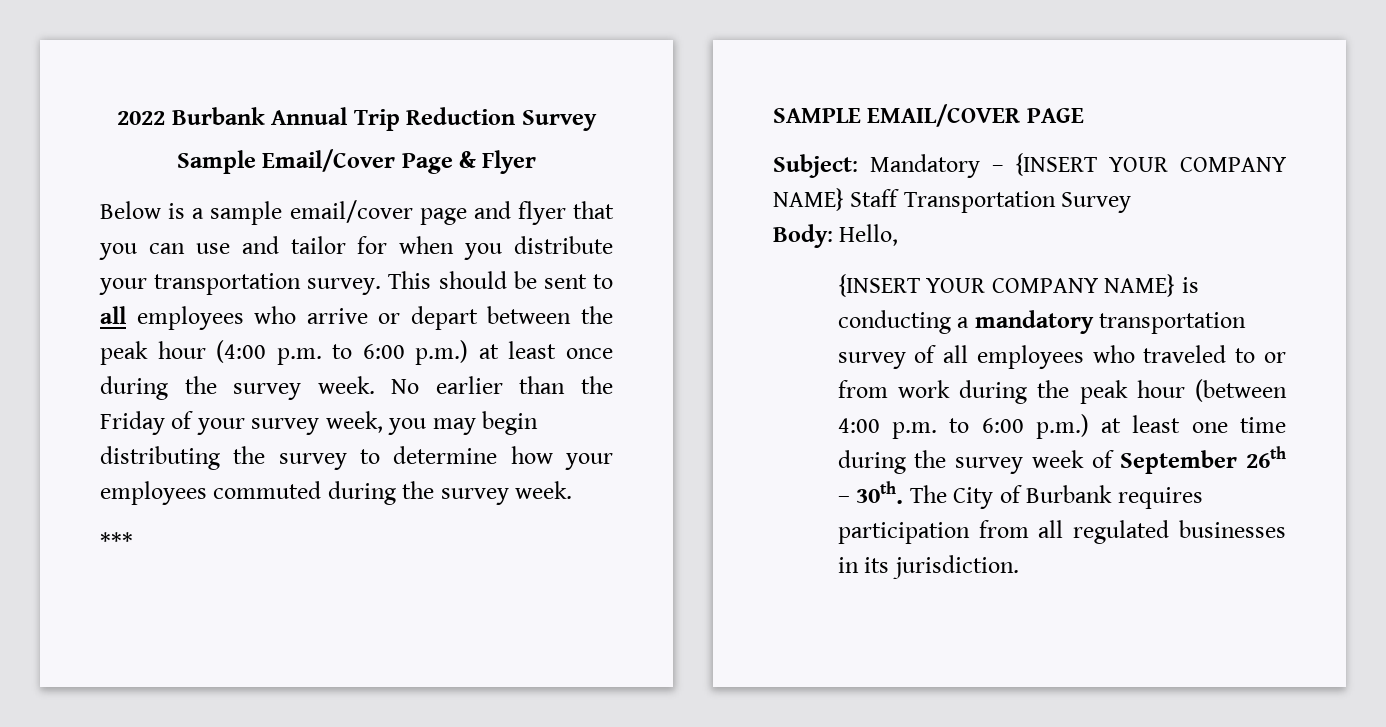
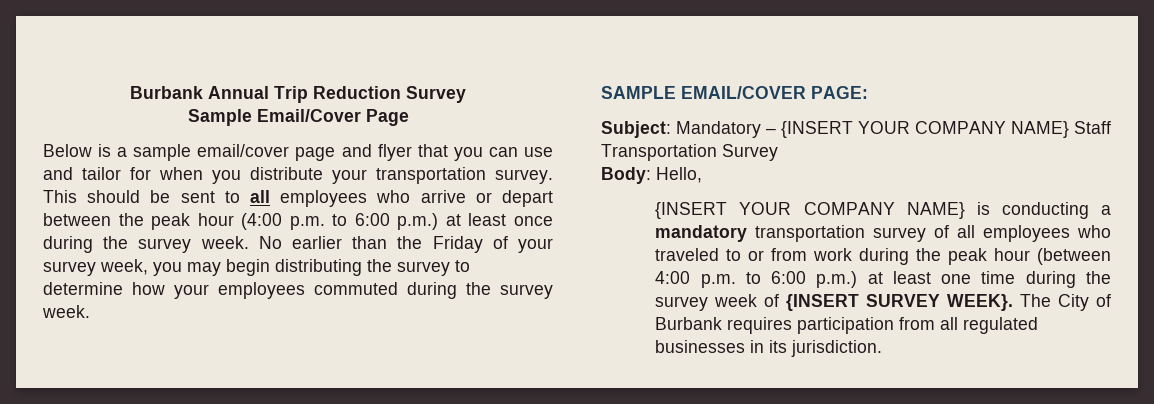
[117,111,166,125] 2022 -> (130, 92) none
[458,150,537,174] & Flyer -> (409, 117) none
[100,532,133,550] // *** -> (90, 311) none
[1026,108,1084,123] PAGE -> [811,86,868,99] PAGE:
[1120,446,1286,474] [837,481,904,504] September 26th – 30th. -> [786,294,1014,311] {INSERT SURVEY WEEK}.

